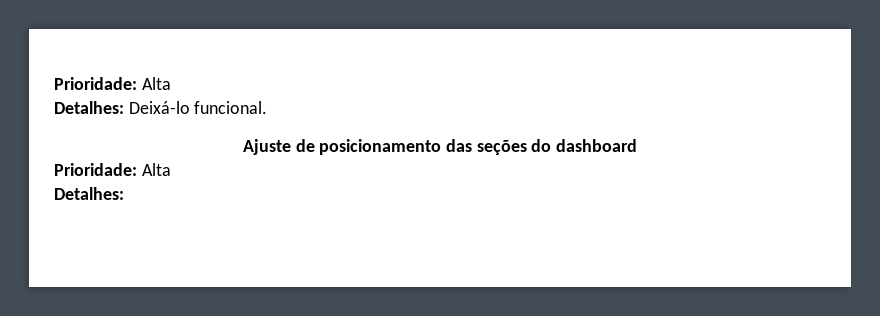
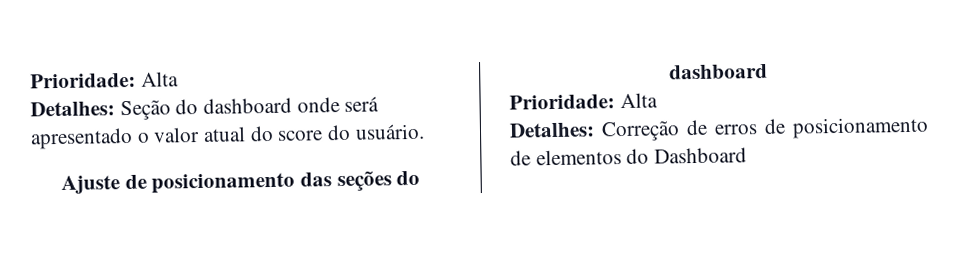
[54,77,171,90] [54,101,268,114] Prioridade: Alta // Detalhes: Deixá-lo funcional. -> [30,71,179,89] [30,96,380,121] [30,123,425,150] Prioridade: Alta // Detalhes: Seção do dashboard onde será apresentado o valor atual do score do usuário.
(124, 193) none -> [601,116,929,142] [510,147,748,166] Correção de erros de posicionamento de elementos do Dashboard

